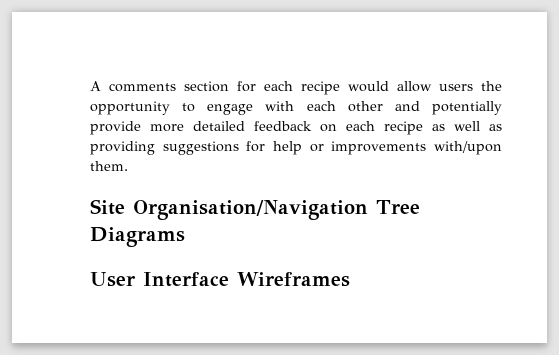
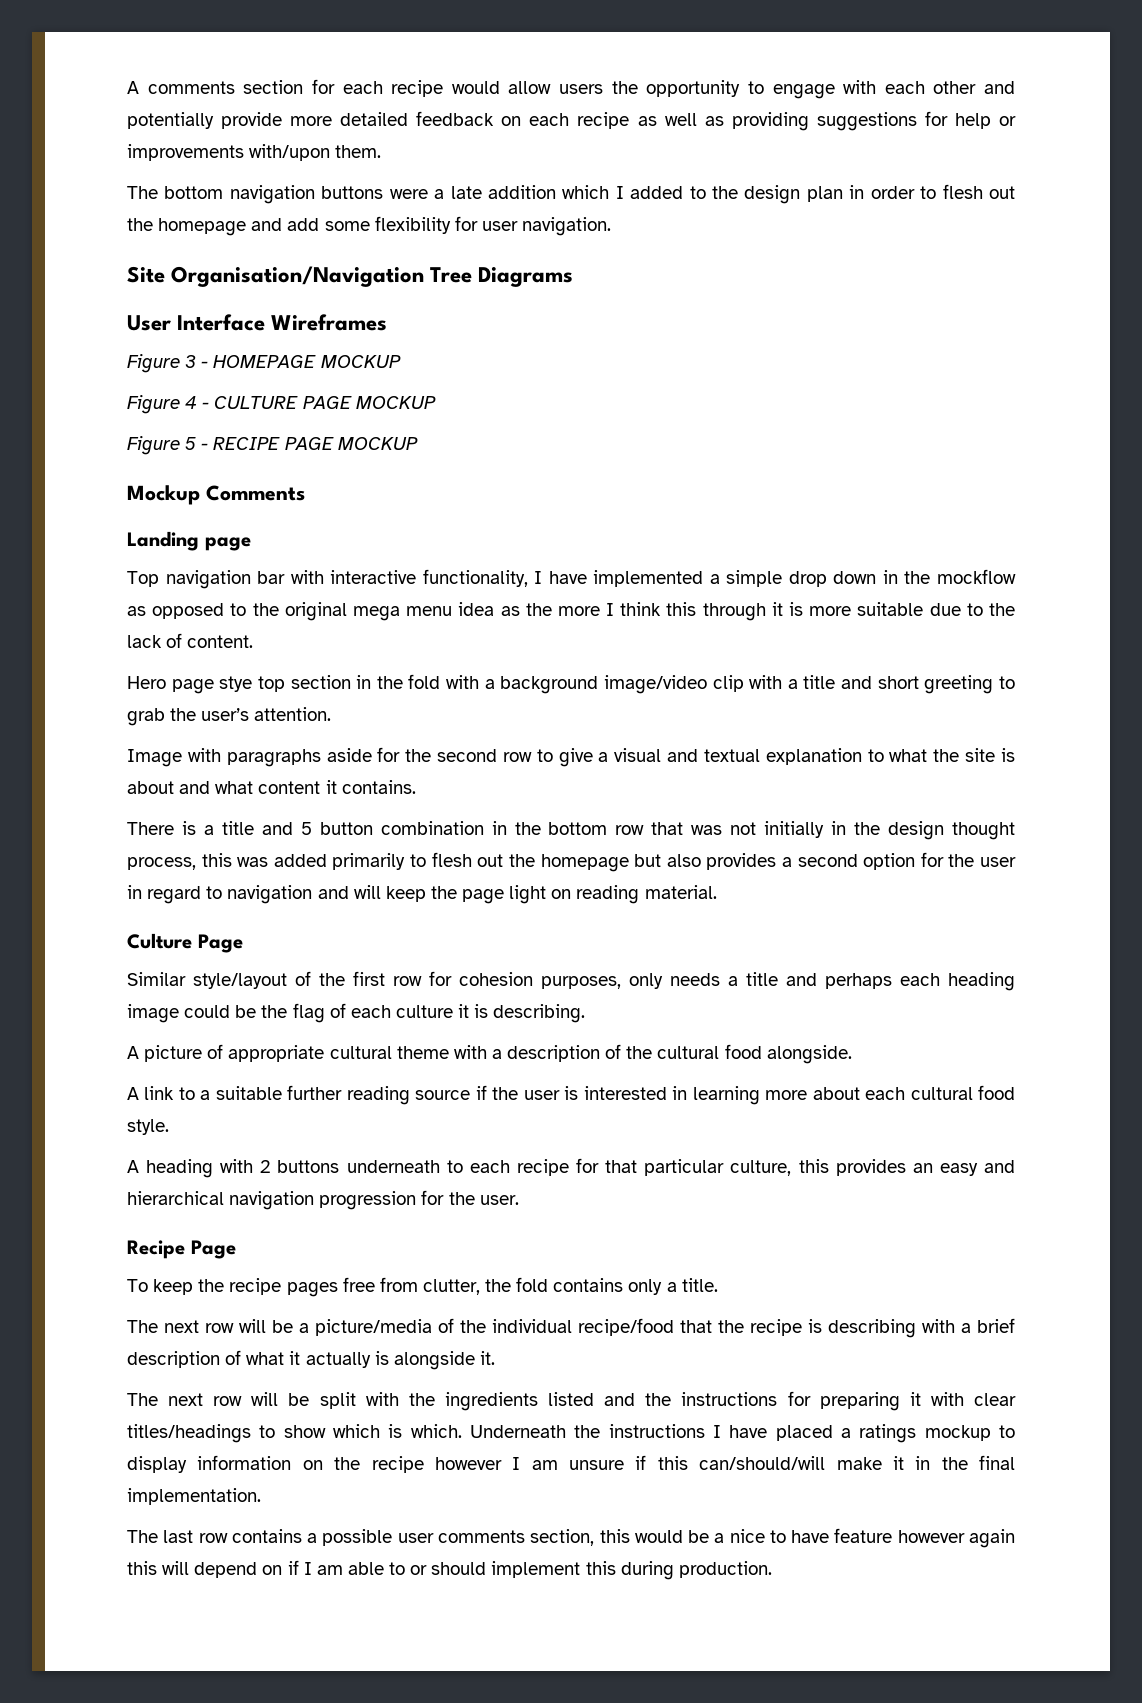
(128, 166) none -> [127,184,1016,204] [127,216,612,236] // The bottom navigation buttons were a late addition which I added to the design plan in order to flesh out the homepage and add some flexibility for user navigation.
(350, 279) none -> [127,354,401,373] [127,395,436,414] [127,436,418,455] [127,485,305,505] [127,531,251,551] [127,569,1016,589] [127,602,1015,621] [127,633,254,648] [127,674,1016,694] [127,707,332,726] [127,747,1016,767] [127,780,416,794] [127,821,1015,840] [127,852,1016,872] [127,885,717,904] [127,933,243,953] [127,971,1015,991] [127,1003,586,1023] [127,1044,852,1064] [127,1085,1016,1105] [127,1119,169,1135] [127,1158,1016,1178] [127,1190,519,1210] [127,1240,236,1259] [127,1277,718,1297] [127,1318,1015,1338] [127,1350,495,1370] [127,1391,1017,1411] [127,1424,1016,1443] [127,1455,1015,1473] [127,1488,261,1505] [127,1528,1016,1548] [127,1560,772,1580] // Figure 3 - HOMEPAGE MOCKUP // Figure 4 - CULTURE PAGE MOCKUP // Figure 5 - RECIPE PAGE MOCKUP // Mockup Comments // Landing page // Top navigation bar with interactive functionality, I have implemented a simple drop down in the mockflow as opposed to the original mega menu idea as the more I think this through it is more suitable due to the lack of content. // Hero page stye top section in the fold with a background image/video clip with a title and short greeting to grab the user’s attention. // Image with paragraphs aside for the second row to give a visual and textual explanation to what the site is about and what content it contains. // There is a title and 5 button combination in the bottom row that was not initially in the design thought process, this was added primarily to flesh out the homepage but also provides a second option for the user in regard to navigation and will keep the page light on reading material. // Culture Page // Similar style/layout of the first row for cohesion purposes, only needs a title and perhaps each heading image could be the flag of each culture it is describing. // A picture of appropriate cultural theme with a description of the cultural food alongside. // A link to a suitable further reading source if the user is interested in learning more about each cultural food style. // A heading with 2 buttons underneath to each recipe for that particular culture, this provides an easy and hierarchical navigation progression for the user. // Recipe Page // To keep the recipe pages free from clutter, the fold contains only a title. // The next row will be a picture/media of the individual recipe/food that the recipe is describing with a brief description of what it actually is alongside it. // The next row will be split with the ingredients listed and the instructions for preparing it with clear titles/headings to show which is which. Underneath the instructions I have placed a ratings mockup to display information on the recipe however I am unsure if this can/should/will make it in the final implementation. // The last row contains a possible user comments section, this would be a nice to have feature however again this will depend on if I am able to or should implement this during production.

